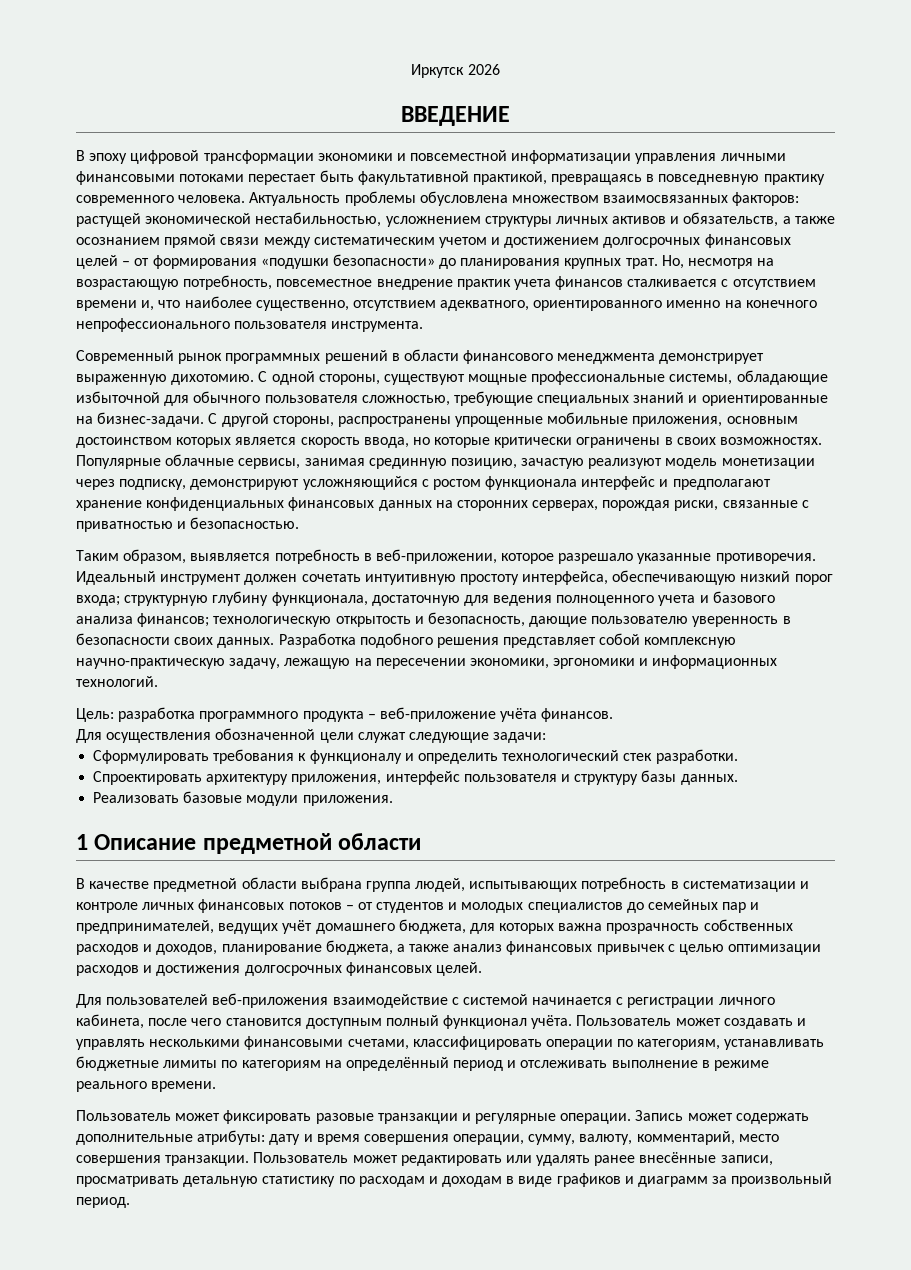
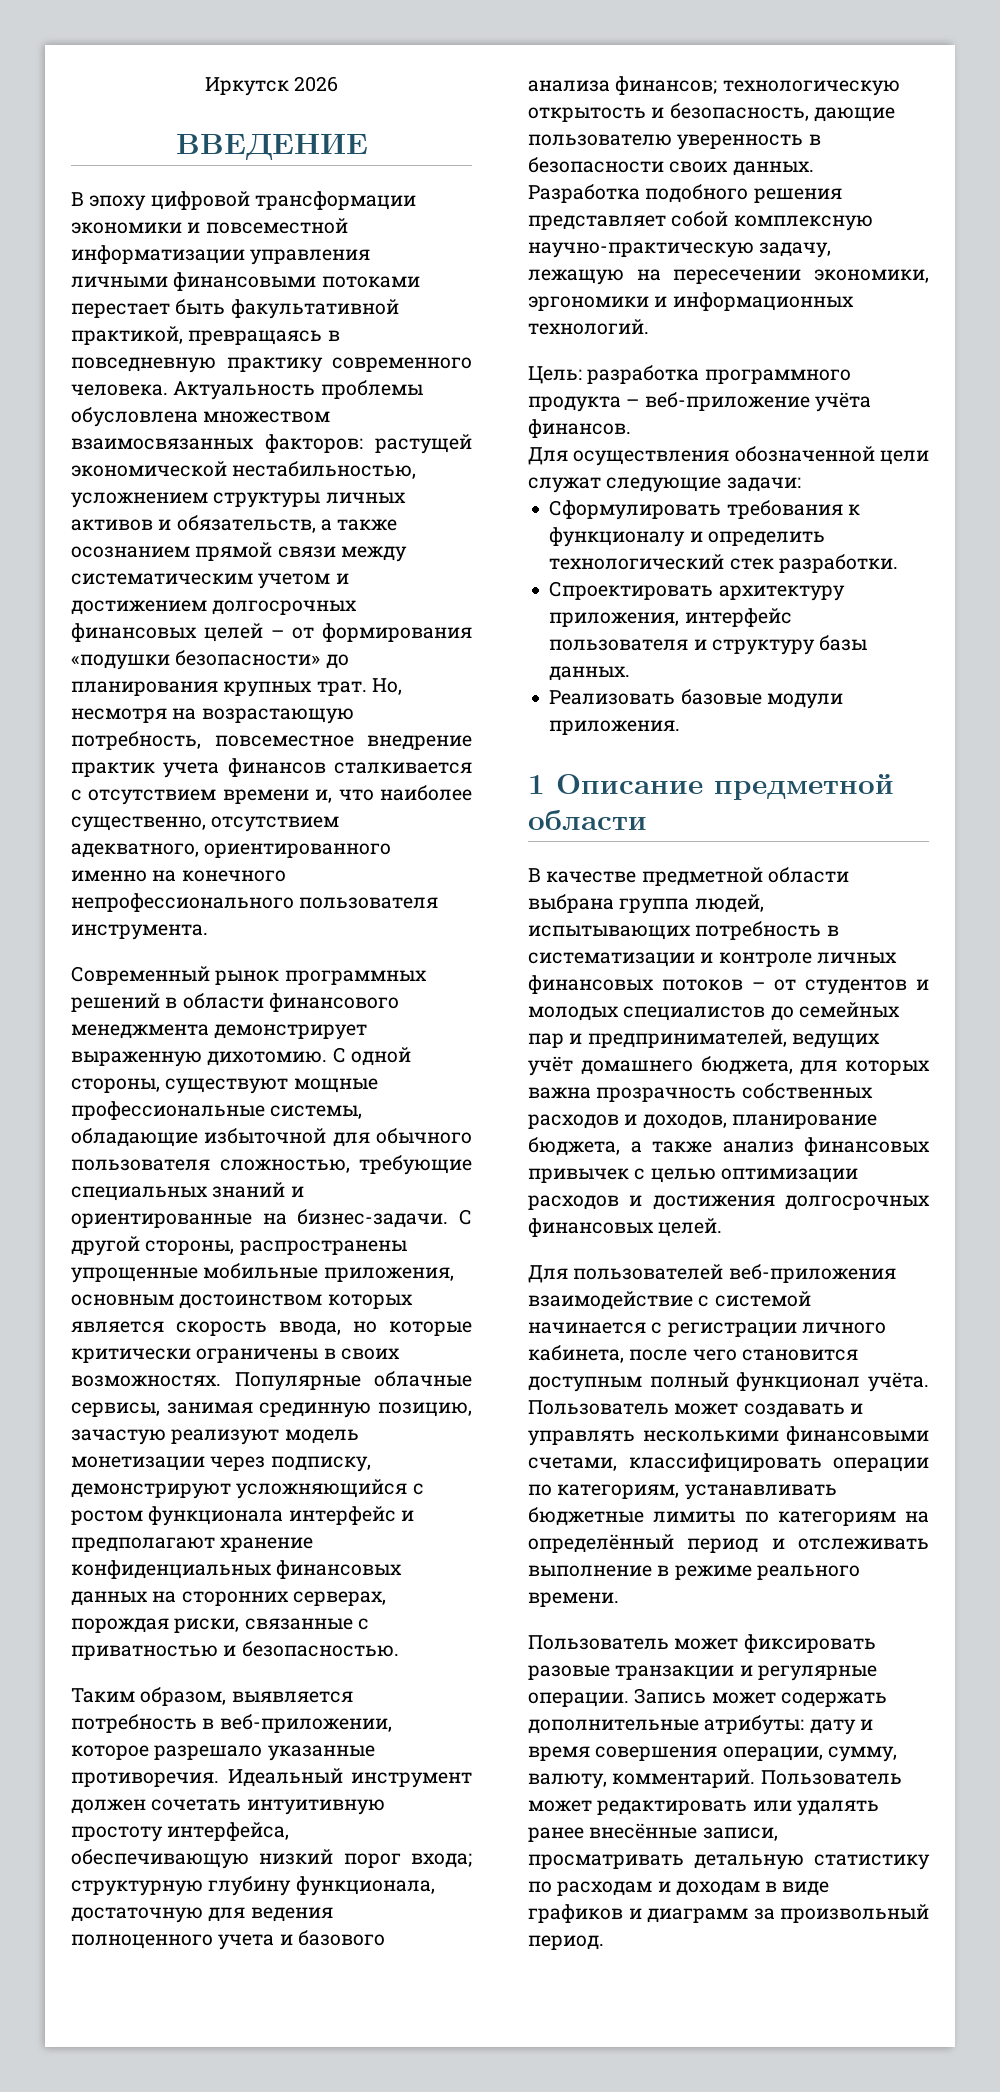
[636,1131,779,1145] [76,1155,250,1166] комментарий, место совершения транзакции. -> [612,1769,756,1788] комментарий.

